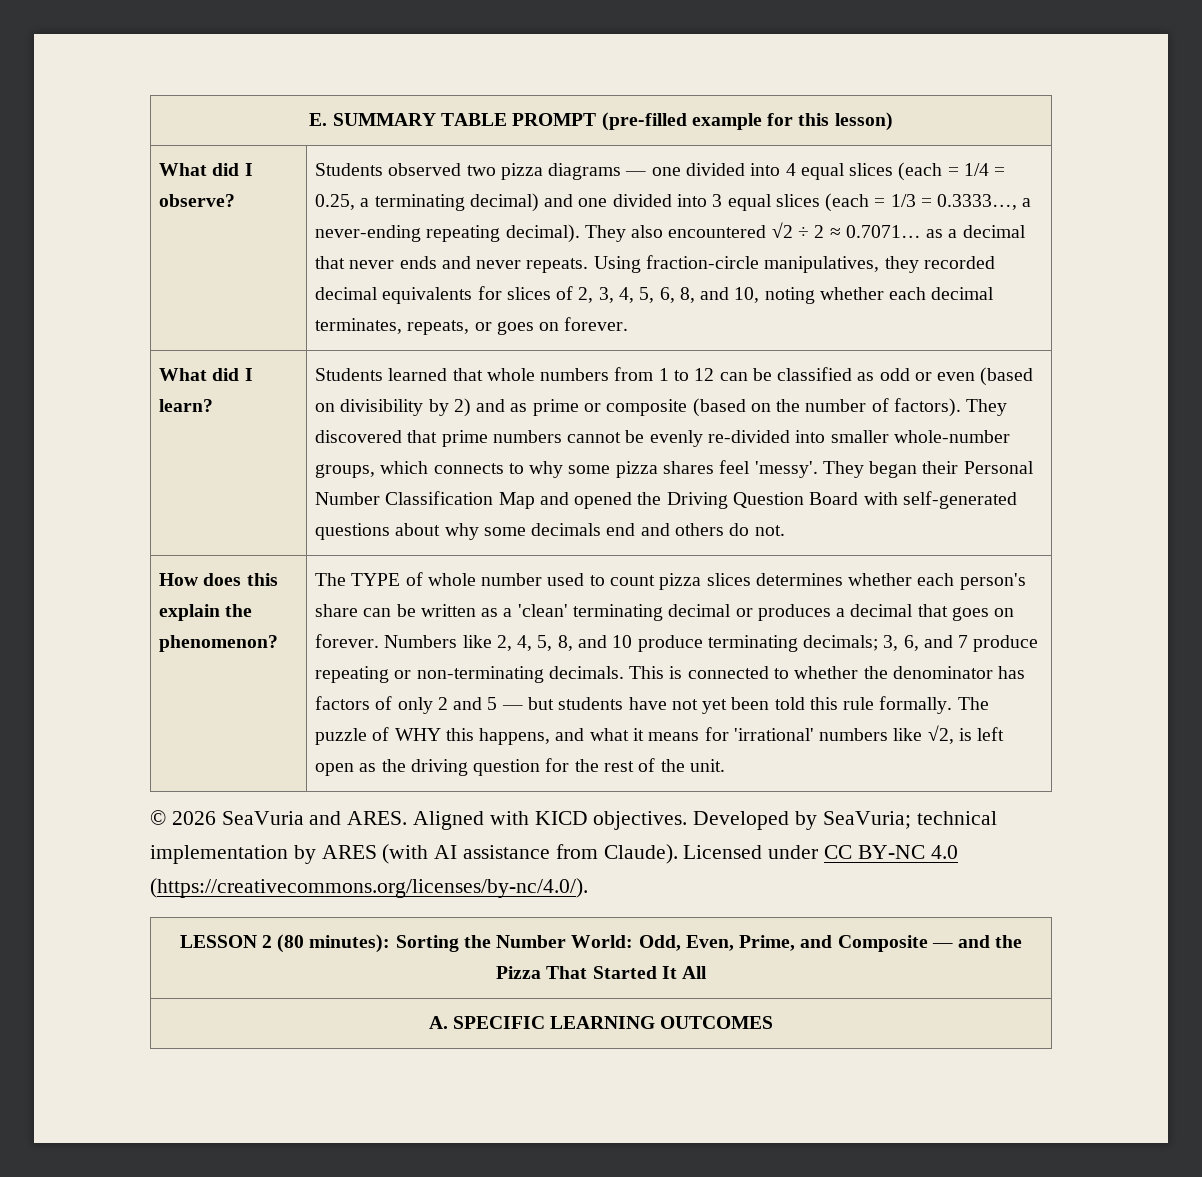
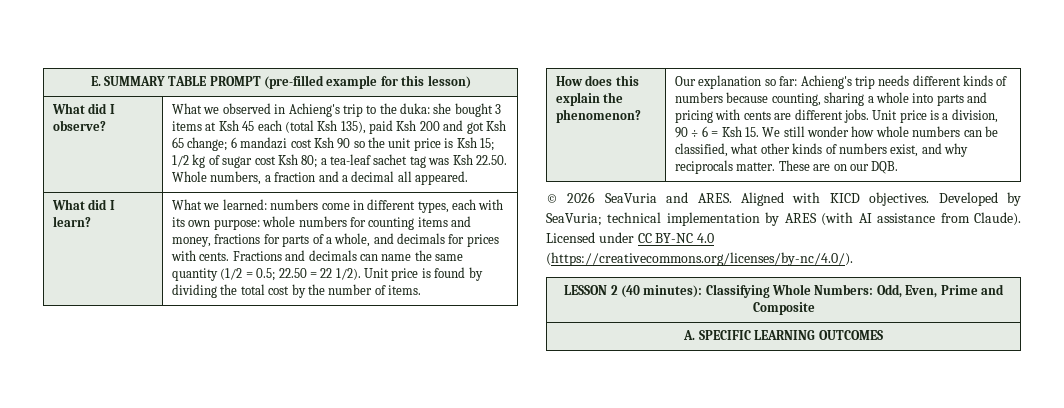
[315,162,1006,181] [315,193,1032,212] [315,222,1026,243] [315,255,995,273] [315,286,995,304] [315,317,629,335] [159,368,253,381] [159,399,214,412] [315,367,1034,386] [315,398,1008,417] [315,430,1010,447] [315,460,1034,478] [315,491,1017,509] [315,523,785,540] Students observed two pizza diagrams — one divided into 4 equal slices (each = 1/4 = 0.25, a terminating decimal) and one divided into 3 equal slices (each = 1/3 = 0.3333…, a never-ending repeating decimal). They also encountered √2 ÷ 2 ≈ 0.7071… as a decimal that never ends and never repeats. Using fraction-circle manipulatives, they recorded decimal equivalents for slices of 2, 3, 4, 5, 6, 8, and 10, noting whether each decimal terminates, repeats, or goes on forever. // What did I learn? | Students learned that whole numbers from 1 to 12 can be classified as odd or even (based on divisibility by 2) and as prime or composite (based on the number of factors). They discovered that prime numbers cannot be evenly re-divided into smaller whole-number groups, which connects to why some pizza shares feel 'messy'. They began their Personal Number Classification Map and opened the Driving Question Board with self-generated questions about why some decimals end and others do not. -> [172,103,502,117] [172,120,506,134] [172,137,494,151] [172,154,507,168] [172,171,469,185] [52,199,115,210] [53,216,92,227] [172,199,504,213] [172,216,472,230] [172,233,499,247] [171,250,464,261] [172,267,483,281] [172,284,422,298] What we observed in Achieng's trip to the duka: she bought 3 items at Ksh 45 each (total Ksh 135), paid Ksh 200 and got Ksh 65 change; 6 mandazi cost Ksh 90 so the unit price is Ksh 15; 1/2 kg of sugar cost Ksh 80; a tea-leaf sachet tag was Ksh 22.50. Whole numbers, a fraction and a decimal all appeared. // What did I learn? | What we learned: numbers come in different types, each with its own purpose: whole numbers for counting items and money, fractions for parts of a whole, and decimals for prices with cents. Fractions and decimals can name the same quantity (1/2 = 0.5; 22.50 = 22 1/2). Unit price is found by dividing the total cost by the number of items.
[315,572,1026,590] [315,604,1015,621] [315,634,1039,652] [315,666,1026,683] [315,696,989,714] [315,725,1005,745] [315,758,725,776] The TYPE of whole number used to count pizza slices determines whether each person's share can be written as a 'clean' terminating decimal or produces a decimal that goes on forever. Numbers like 2, 4, 5, 8, and 10 produce terminating decimals; 3, 6, and 7 produce repeating or non-terminating decimals. This is connected to whether the denominator has factors of only 2 and 5 — but students have not yet been told this rule formally. The puzzle of WHY this happens, and what it means for 'irrational' numbers like √2, is left open as the driving question for the rest of the unit. -> [675,75,1008,89] [675,92,988,106] [675,109,998,123] [675,126,998,138] [675,143,969,157] [675,160,899,174] Our explanation so far: Achieng's trip needs different kinds of numbers because counting, sharing a whole into parts and pricing with cents are different jobs. Unit price is a division, 90 ÷ 6 = Ksh 15. We still wonder how whole numbers can be classified, what other kinds of numbers exist, and why reciprocals matter. These are on our DQB.
[277,934,634,953] (80 minutes): Sorting the Number World: -> [620,284,874,298] (40 minutes): Classifying Whole Numbers:
[739,935,796,951] Prime, -> [940,285,978,295] Prime
[931,935,1023,948] [495,966,708,979] — and the Pizza That Started It All -> (815, 308) none

